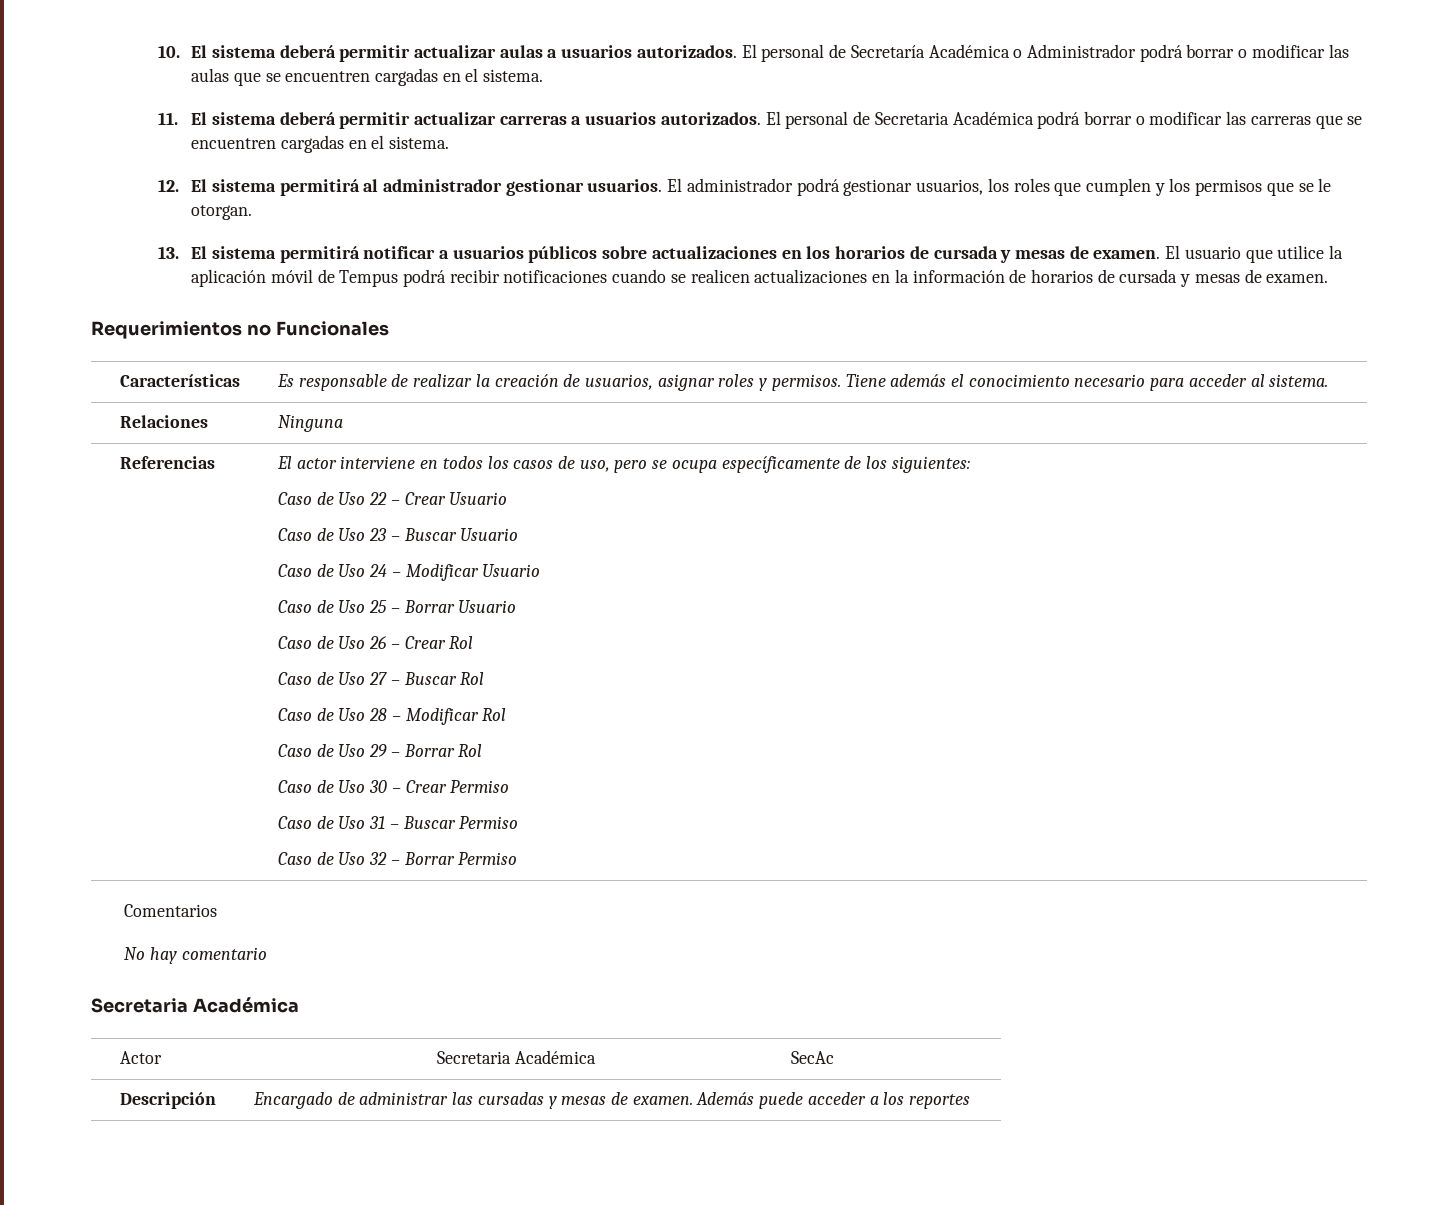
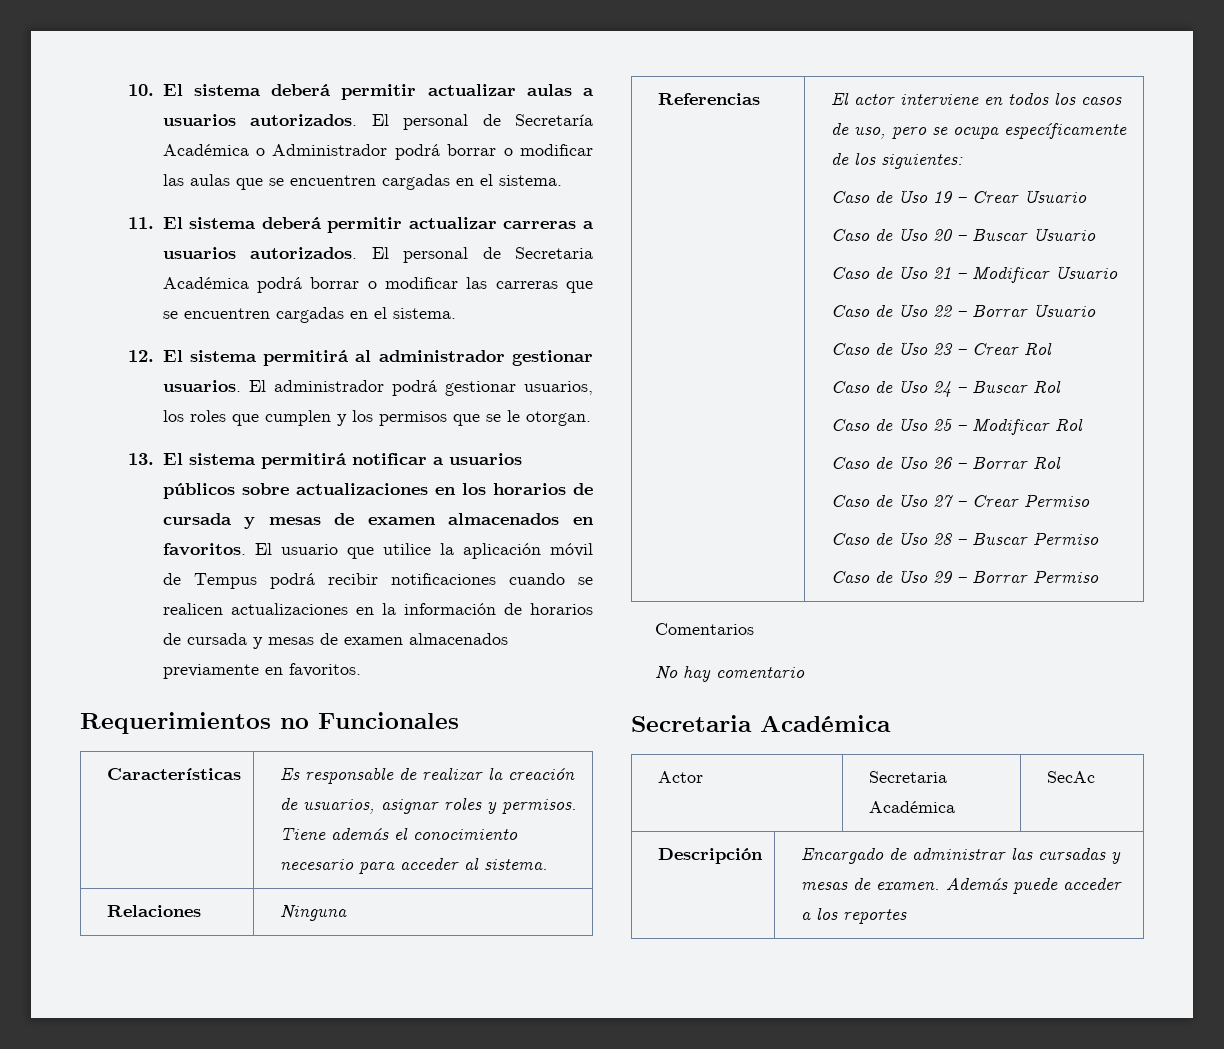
[1093,250,1161,259] examen. -> [367,513,594,525] [162,543,246,556] examen almacenados en favoritos.
[1266,274,1329,283] examen. -> [343,633,508,645] [162,663,361,679] examen almacenados previamente en favoritos.
[369,492,388,505] 22 -> [932,191,952,203] 19
[369,528,388,541] 23 -> [932,229,952,241] 20
[369,564,388,577] 24 -> [932,267,951,279] 21
[369,600,388,613] 25 -> [932,305,952,317] 22
[369,636,387,649] 26 -> [932,343,953,355] 23
[369,672,388,685] 27 -> [932,381,951,397] 24
[369,708,388,721] 28 -> [932,419,953,431] 25
[369,744,388,757] 29 -> [932,457,953,469] 26
[369,780,388,793] 30 -> [932,495,954,507] 27
[369,816,386,829] 31 -> [932,533,952,545] 28
[369,852,388,865] 32 -> [932,571,952,583] 29

